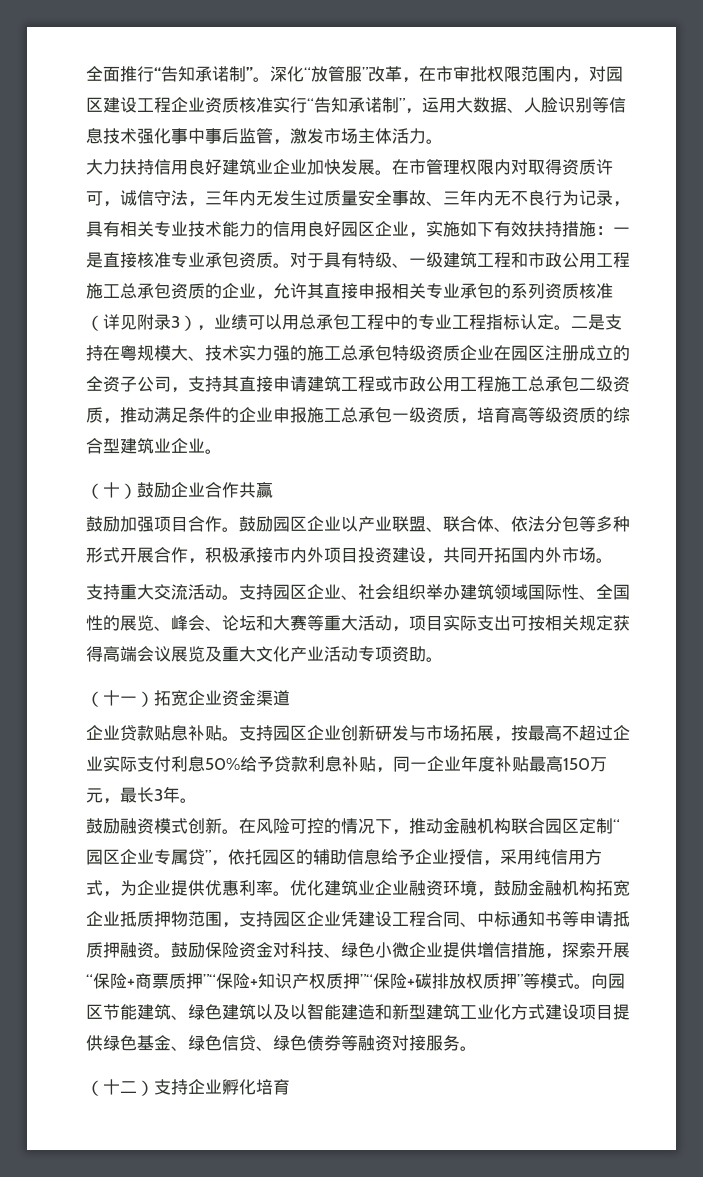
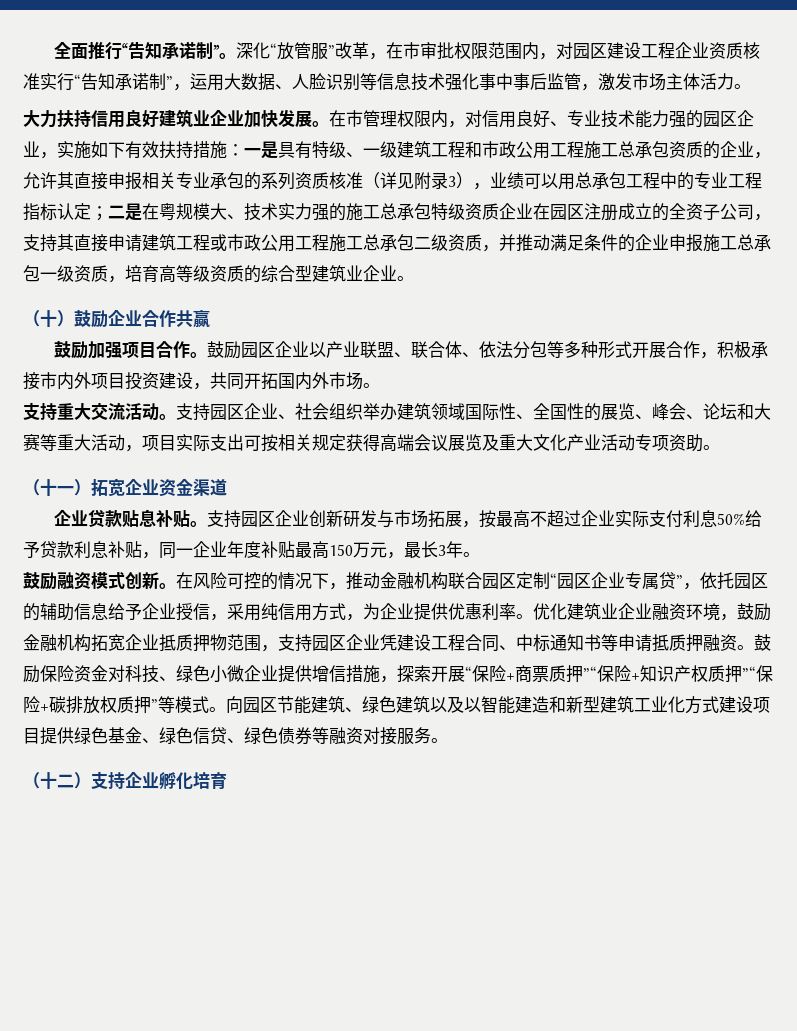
[511,159,613,175] [86,189,630,207] [86,221,154,237] 对取得资质许可，诚信守法，三年内无发生过质量安全事故、三年内无不良行为记录，具有相关 -> [448,110,567,128] ，对信用良好、
[256,221,341,237] 的信用良好 -> [669,110,703,128] 强的
[103,252,324,268] 直接核准专业承包资质。对于 -> (278, 150) none
[554,314,622,330] [86,345,103,361] 。二是支持 -> [91,203,142,221] ；二是
(120, 421) none -> [499,234,516,251] 并

